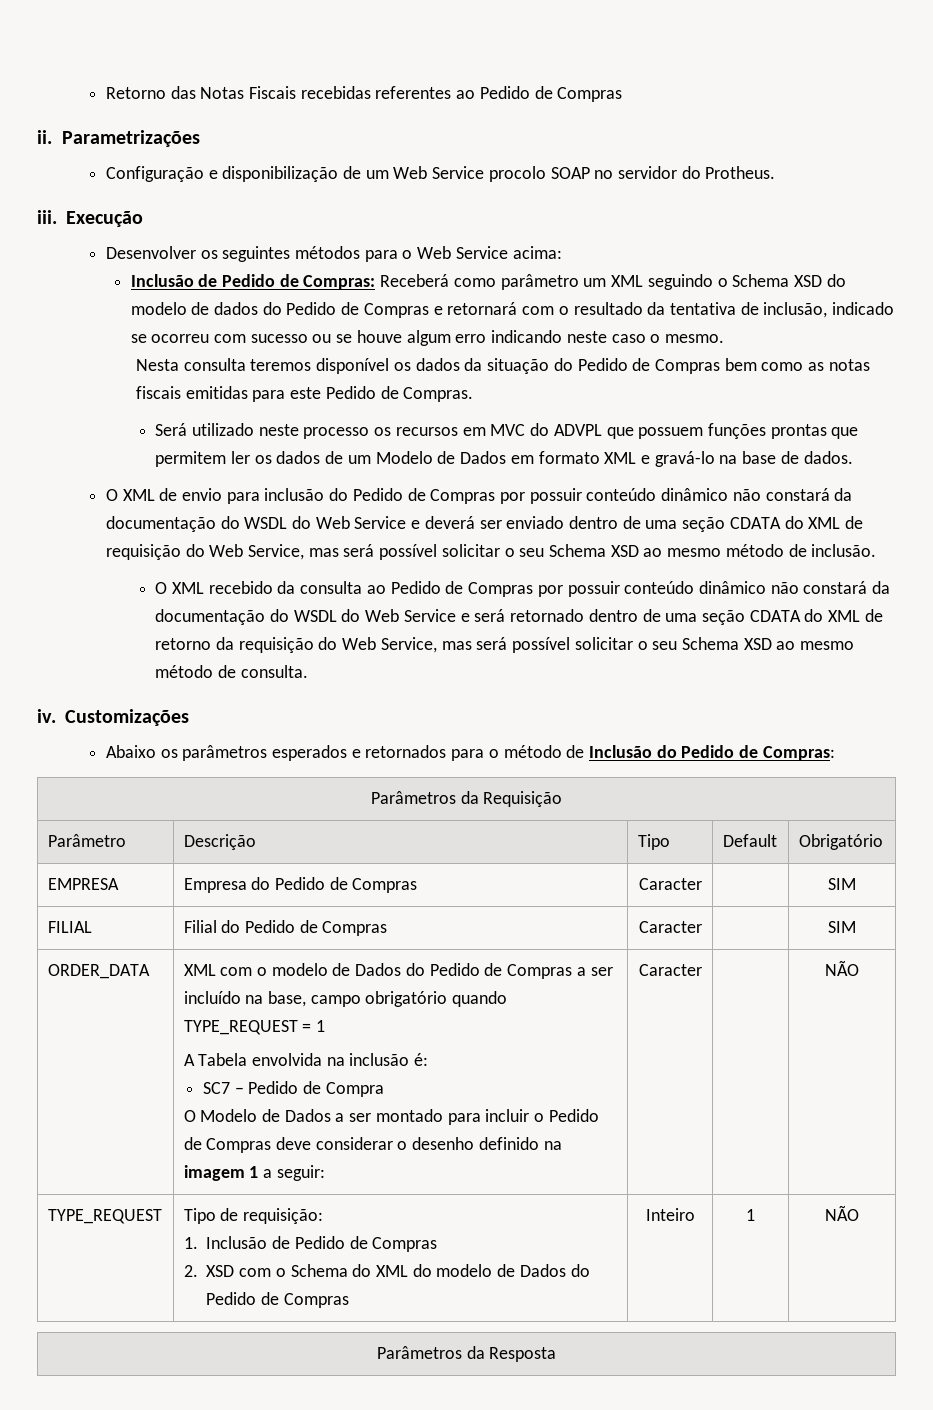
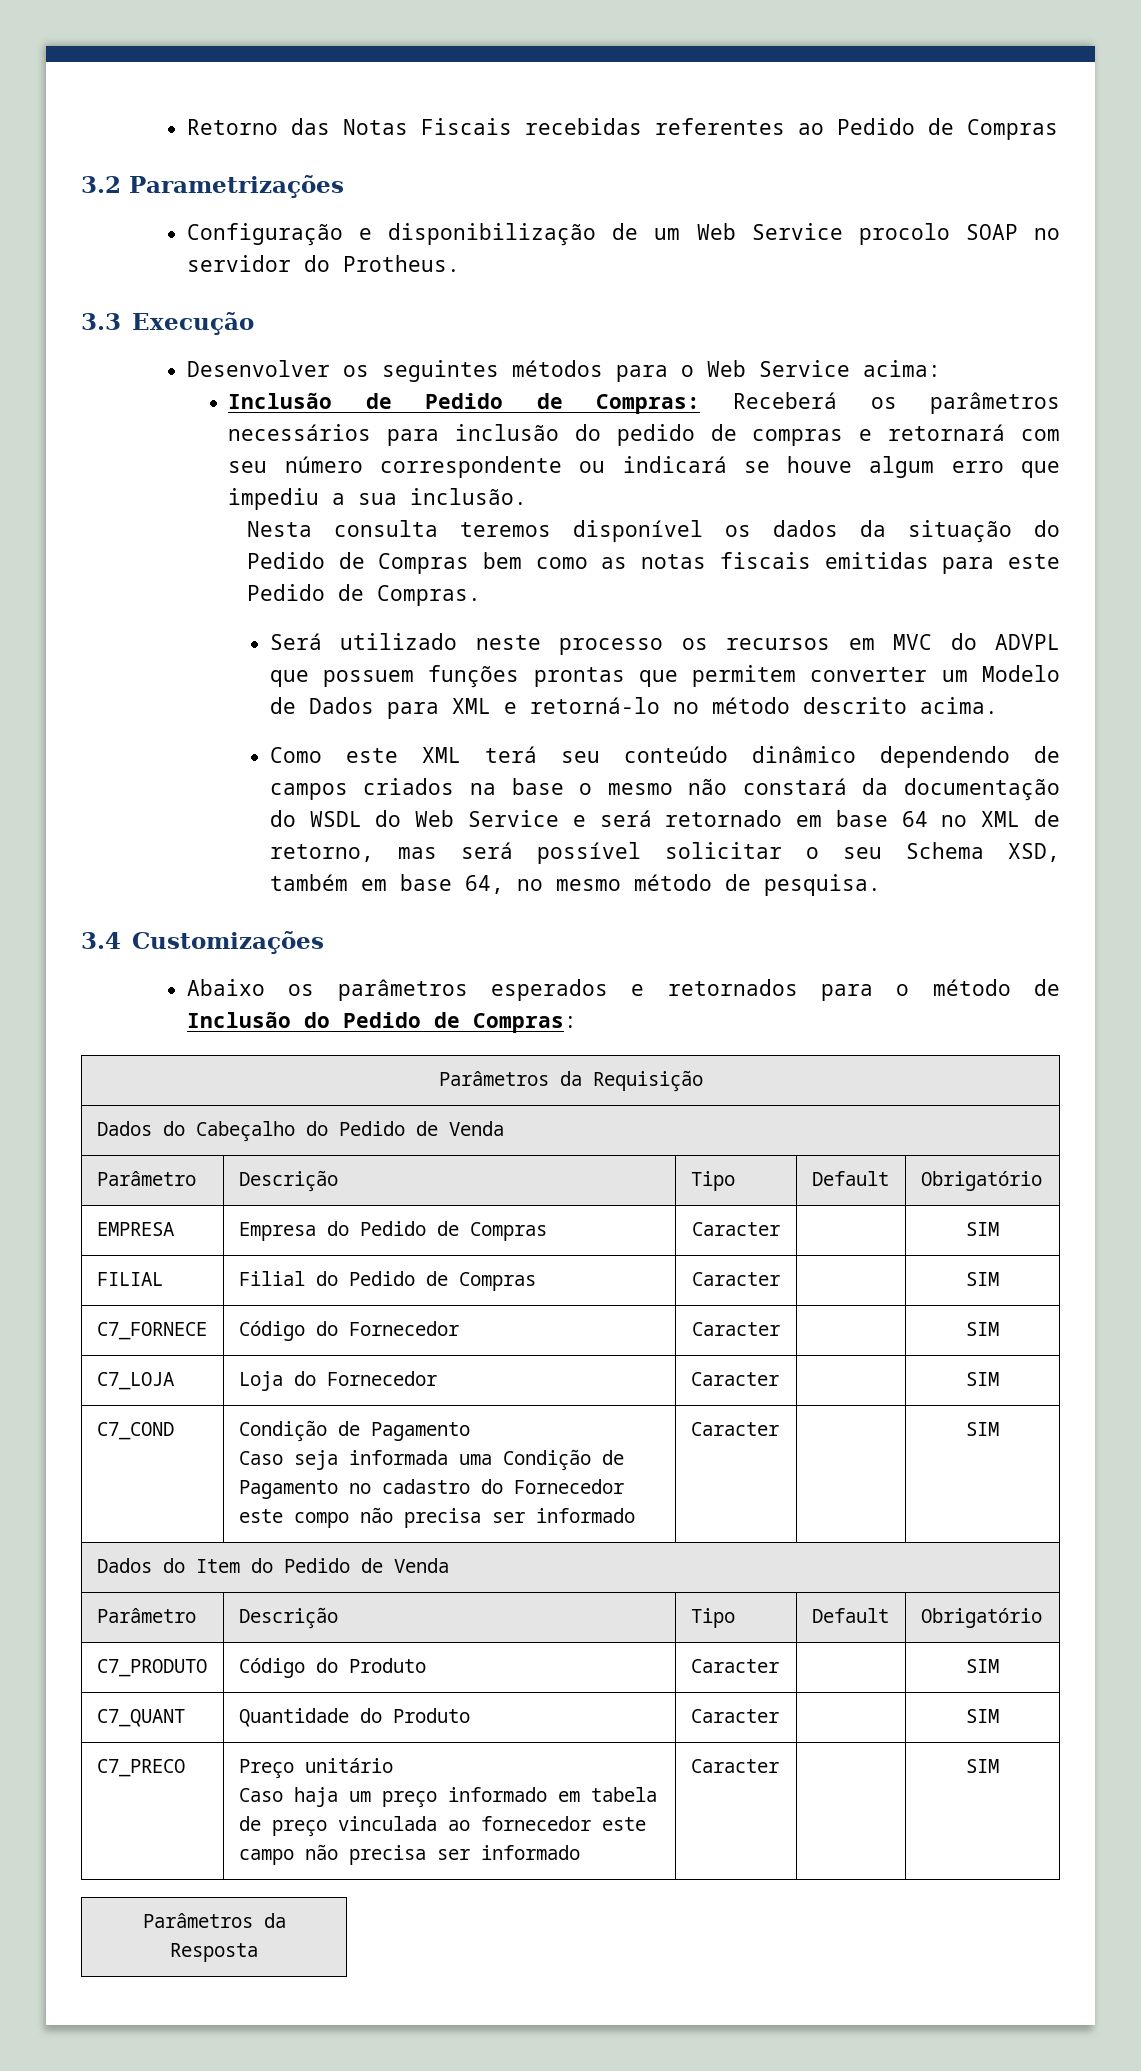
[37,130,52,144] ii. -> [81,176,121,193] 3.2
[37,210,57,224] iii. -> [81,313,121,330] 3.3
[453,274,846,290] [130,302,895,318] [130,330,724,346] como parâmetro um XML seguindo o Schema XSD do modelo de dados do Pedido de Compras e retornará com o resultado da tentativa de inclusão, indicado se ocorreu com sucesso ou se houve algum erro indicando neste caso o mesmo. -> [870,392,1060,414] [228,424,1061,446] [228,456,1061,478] [228,488,528,510] os parâmetros necessários para inclusão do pedido de compras e retornará com seu número correspondente ou indicará se houve algum erro que impediu a sua inclusão.
[231,451,853,467] [105,488,853,504] [105,516,864,532] [105,544,877,560] [155,581,766,597] ler os dados de um Modelo de Dados em formato XML e gravá-lo na base de dados. // O XML de envio para inclusão do Pedido de Compras por possuir conteúdo dinâmico não constará da documentação do WSDL do Web Service e deverá ser enviado dentro de uma seção CDATA do XML de requisição do Web Service, mas será possível solicitar o seu Schema XSD ao mesmo método de inclusão. // O XML recebido da consulta ao Pedido de Compras por possuir conteúdo dinâmico -> [810,665,1061,682] [269,697,998,719] [269,746,1061,768] [269,778,673,800] converter um Modelo de Dados para XML e retorná-lo no método descrito acima. // Como este XML terá seu conteúdo dinâmico dependendo de campos criados na base o mesmo
[588,609,883,625] [155,637,855,653] [155,665,308,678] [37,709,56,723] dentro de uma seção CDATA do XML de retorno da requisição do Web Service, mas será possível solicitar o seu Schema XSD ao mesmo método de consulta. // iv. -> [796,810,1060,827] [269,842,1061,864] [269,874,881,896] [81,932,121,949] em base 64 no XML de retorno, mas será possível solicitar o seu Schema XSD, também em base 64, no mesmo método de pesquisa. // 3.4
(563, 799) none -> [96,1121,504,1142] // Dados do Cabeçalho do Pedido de Venda
[47,964,150,979] [183,963,613,979] [183,991,508,1007] [183,1020,326,1035] [183,1053,429,1066] [202,1081,384,1097] [183,1109,599,1125] [183,1137,562,1153] [183,1165,325,1181] [638,964,702,976] [825,960,859,976] [47,1209,162,1224] [183,1208,324,1224] [183,1236,438,1252] [183,1264,590,1277] [206,1292,349,1308] [645,1208,695,1221] [746,1209,755,1221] [825,1205,859,1221] ORDER_DATA | XML com o modelo de Dados do Pedido de Compras a ser incluído na base, campo obrigatório quando TYPE_REQUEST = 1 // A Tabela envolvida na inclusão é: // SC7 – Pedido de Compra // O Modelo de Dados a ser montado para incluir o Pedido de Compras deve considerar o desenho definido na imagem 1 a seguir: | Caracter | | NÃO // TYPE_REQUEST | Tipo de requisição: // 1. Inclusão de Pedido de Compras // 2. XSD com o Schema do XML do modelo de Dados do Pedido de Compras | Inteiro | 1 | NÃO -> [96,1322,207,1340] [238,1321,459,1341] [692,1322,780,1336] [966,1322,999,1336] [96,1372,175,1390] [238,1371,437,1391] [690,1372,779,1386] [966,1372,999,1386] [96,1422,174,1440] [238,1420,470,1442] [238,1449,624,1471] [238,1479,624,1499] [238,1507,635,1528] [690,1422,779,1436] [966,1422,999,1436] [96,1558,449,1573] [96,1608,196,1623] [238,1607,338,1629] [690,1608,735,1628] [811,1608,889,1623] [920,1608,1042,1628] [96,1659,207,1677] [238,1658,426,1678] [690,1659,779,1673] [966,1659,999,1673] [96,1709,185,1727] [238,1708,470,1727] [690,1709,779,1723] [966,1709,999,1723] [96,1759,185,1777] [238,1758,393,1779] [238,1787,657,1808] [238,1816,646,1837] [238,1844,580,1865] [690,1759,779,1773] [966,1759,999,1773] C7_FORNECE | Código do Fornecedor | Caracter | | SIM // C7_LOJA | Loja do Fornecedor | Caracter | | SIM // C7_COND | Condição de Pagamento // Caso seja informada uma Condição de Pagamento no cadastro do Fornecedor este compo não precisa ser informado | Caracter | | SIM // Dados do Item do Pedido de Venda // Parâmetro | Descrição | Tipo | Default | Obrigatório // C7_PRODUTO | Código do Produto | Caracter | | SIM // C7_QUANT | Quantidade do Produto | Caracter | | SIM // C7_PRECO | Preço unitário // Caso haja um preço informado em tabela de preço vinculada ao fornecedor este campo não precisa ser informado | Caracter | | SIM

